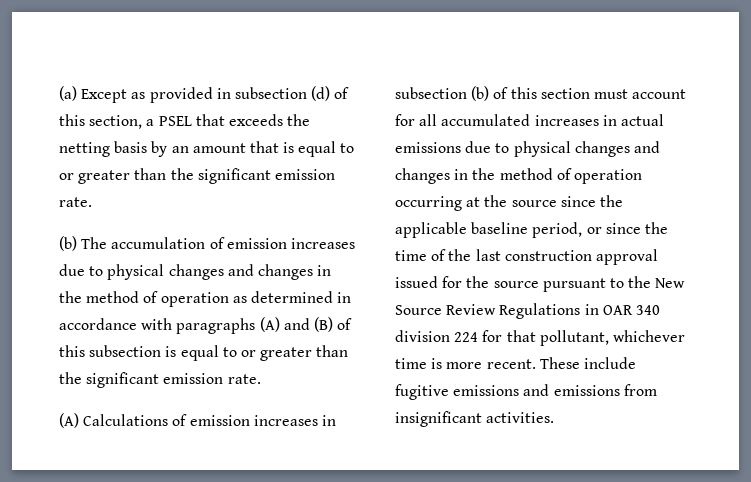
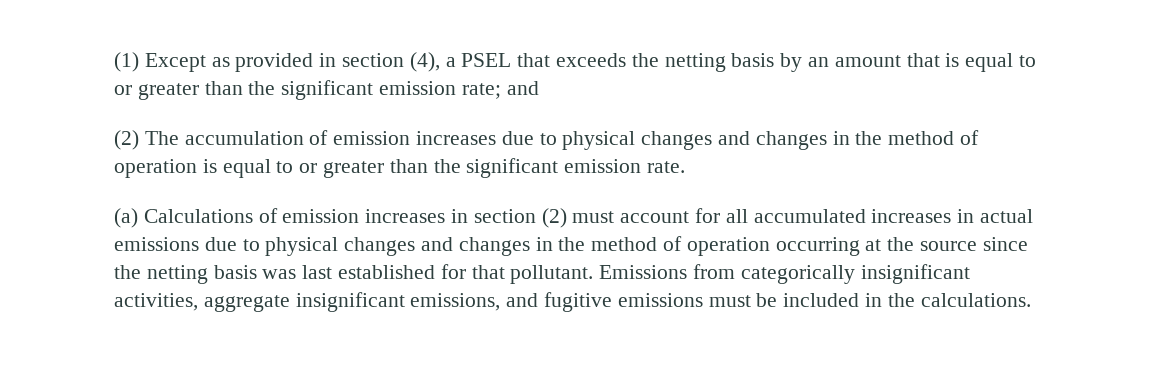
[59,86,77,101] (a) -> [114,52,139,72] (1)
[234,86,350,101] [59,114,143,129] subsection (d) of this section, -> [342,52,440,72] section (4),
[59,197,92,207] [59,236,77,251] rate. // (b) -> [461,81,539,99] [114,130,139,150] rate; and // (2)
[232,291,352,303] [59,317,353,334] [59,345,162,357] as determined in accordance with paragraphs (A) and (B) of this subsection -> (197, 168) none
[59,413,79,428] (A) -> [114,208,138,228] (a)
[395,86,590,101] subsection (b) of this section -> [473,208,567,228] section (2)
[395,222,668,238] [395,249,658,265] [395,276,686,292] [395,303,660,319] [395,330,685,346] [395,357,636,369] [395,384,657,400] [395,411,555,427] applicable baseline period, or since the time of the last construction approval issued for the source pursuant to the New Source Review Regulations in OAR 340 division 224 for that pollutant, whichever time is more recent. These include fugitive emissions and emissions from insignificant activities. -> [146,264,970,284] [114,292,1031,312] netting basis was last established for that pollutant. Emissions from categorically insignificant activities, aggregate insignificant emissions, and fugitive emissions must be included in the calculations.

